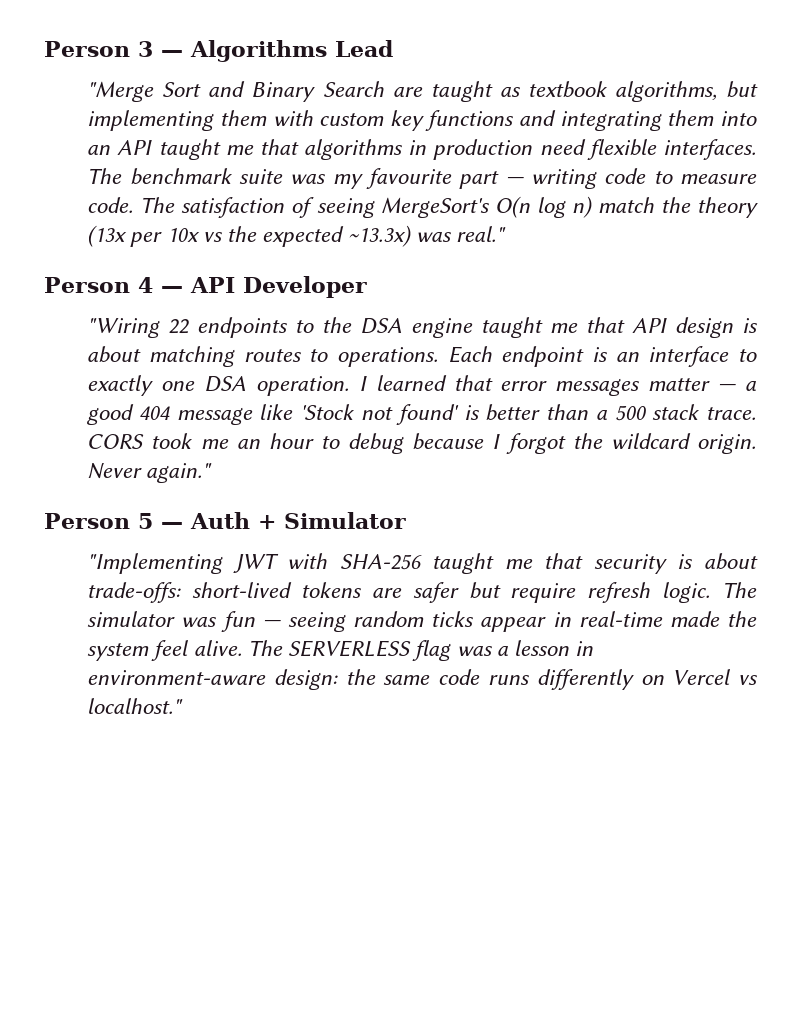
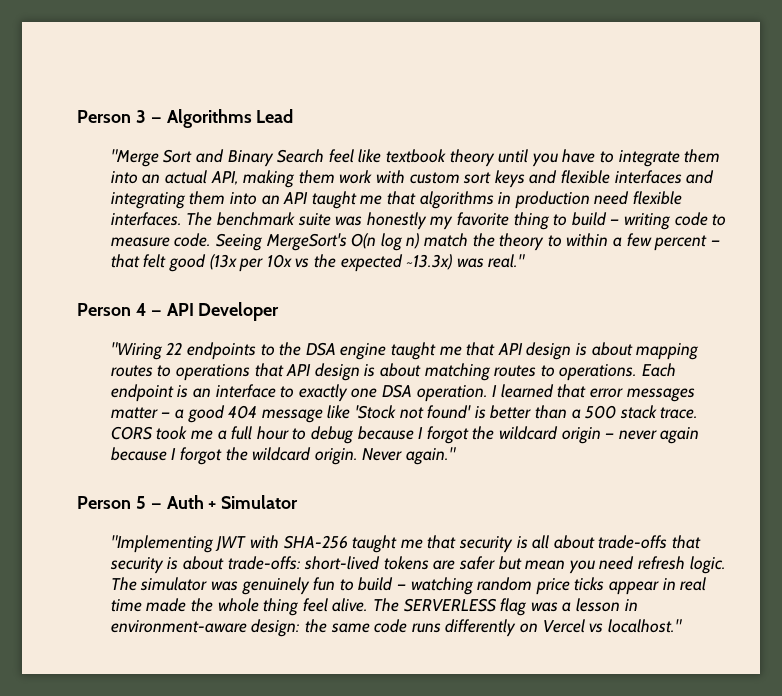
[392,81,758,102] [87,110,515,131] are taught as textbook algorithms, but implementing them with custom key functions -> [328,149,721,167] [110,170,682,188] feel like textbook theory until you have to integrate them into an actual API, making them work with custom sort keys and flexible interfaces
[332,168,500,189] my favourite part -> [366,212,607,230] honestly my favorite thing to build
[140,197,375,218] The satisfaction of seeing -> [216,233,264,251] Seeing
(758, 207) none -> [547,233,720,251] [110,254,207,272] to within a few percent — that felt good
(142, 354) none -> [636,343,700,360] [110,363,421,381] mapping routes to operations that API design is about
[236,439,260,449] an -> [217,426,253,440] a full
(691, 441) none -> [561,427,700,444] [110,447,312,465] origin — never again because I forgot the wildcard
(694, 561) none -> [532,535,701,549] [109,557,179,574] all about trade-offs that security is
[510,583,577,603] require -> [525,556,635,574] mean you need
[220,611,757,632] [87,643,150,661] fun — seeing random ticks appear in real-time made the system -> [241,577,707,595] [110,598,300,616] genuinely fun to build — watching random price ticks appear in real time made the whole thing

